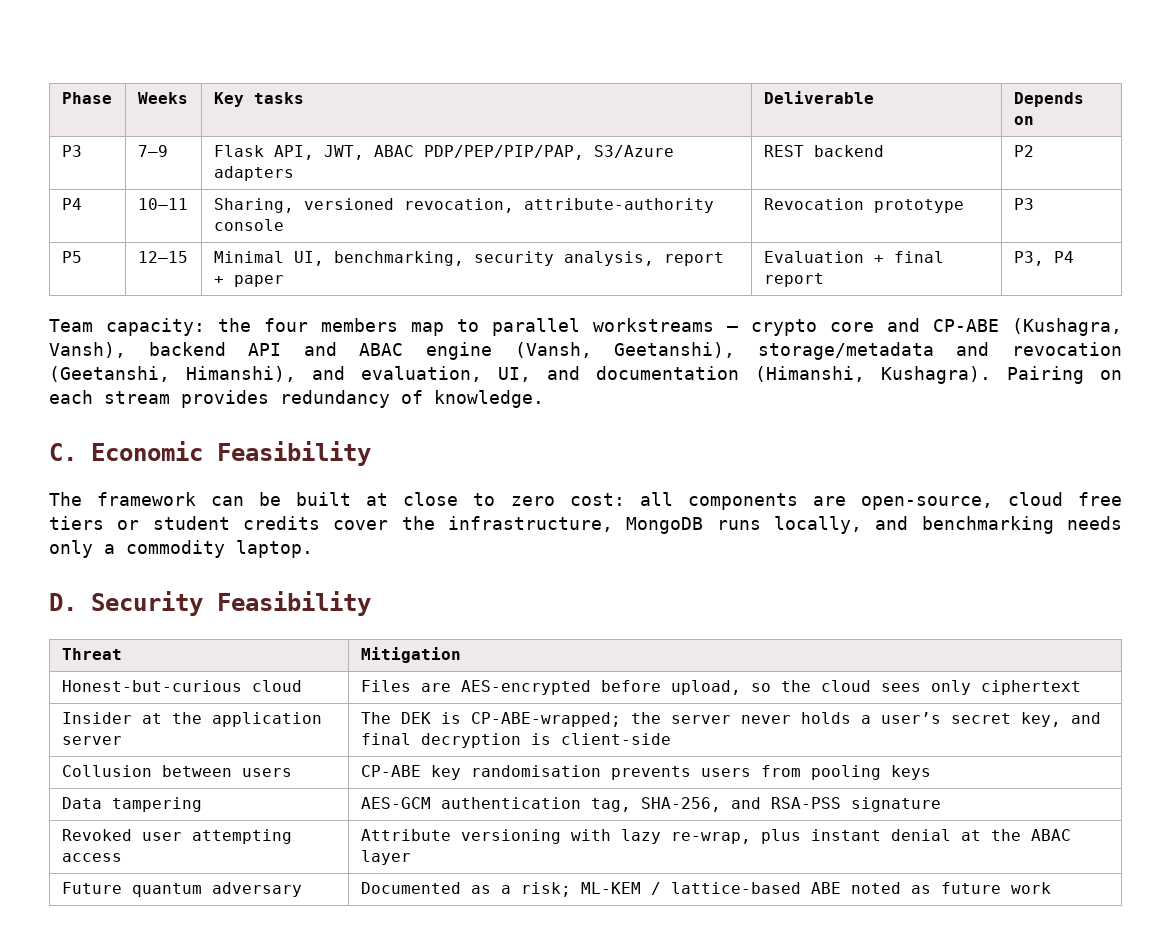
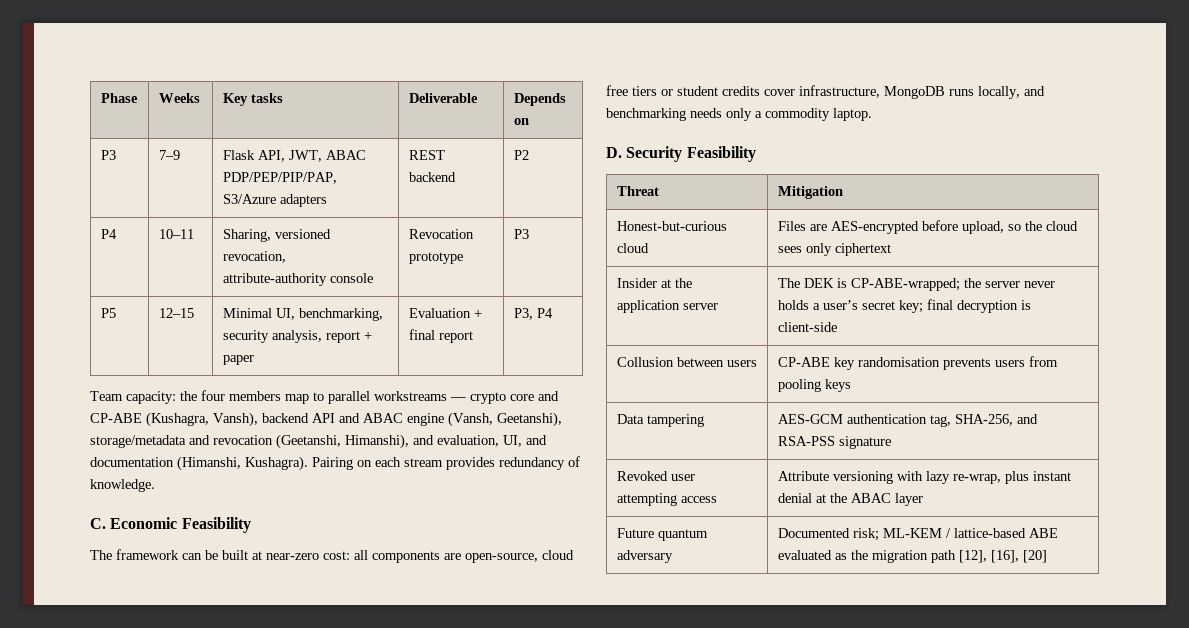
[403,492,555,506] close to zero -> [266,553,319,560] near-zero
[401,516,435,530] the -> (795, 92) none
[1020,712,1101,727] key, and -> [898,300,923,313] key;
[470,885,511,894] as a -> (850, 533) none
[850,882,1051,894] noted as future work -> [777,550,1047,563] evaluated as the migration path [12], [16], [20]

